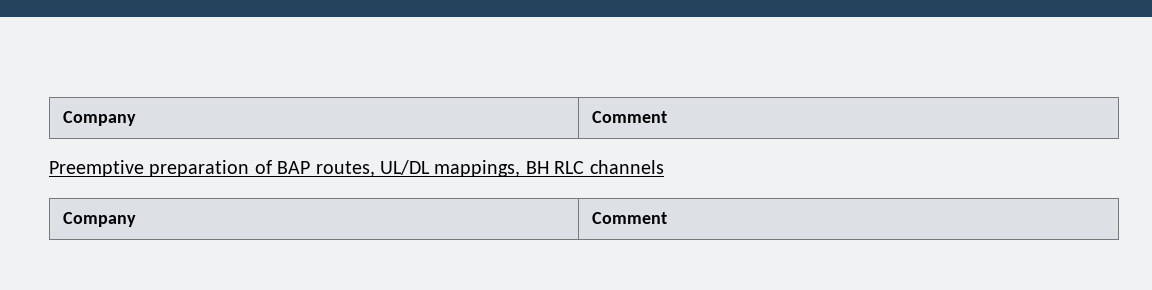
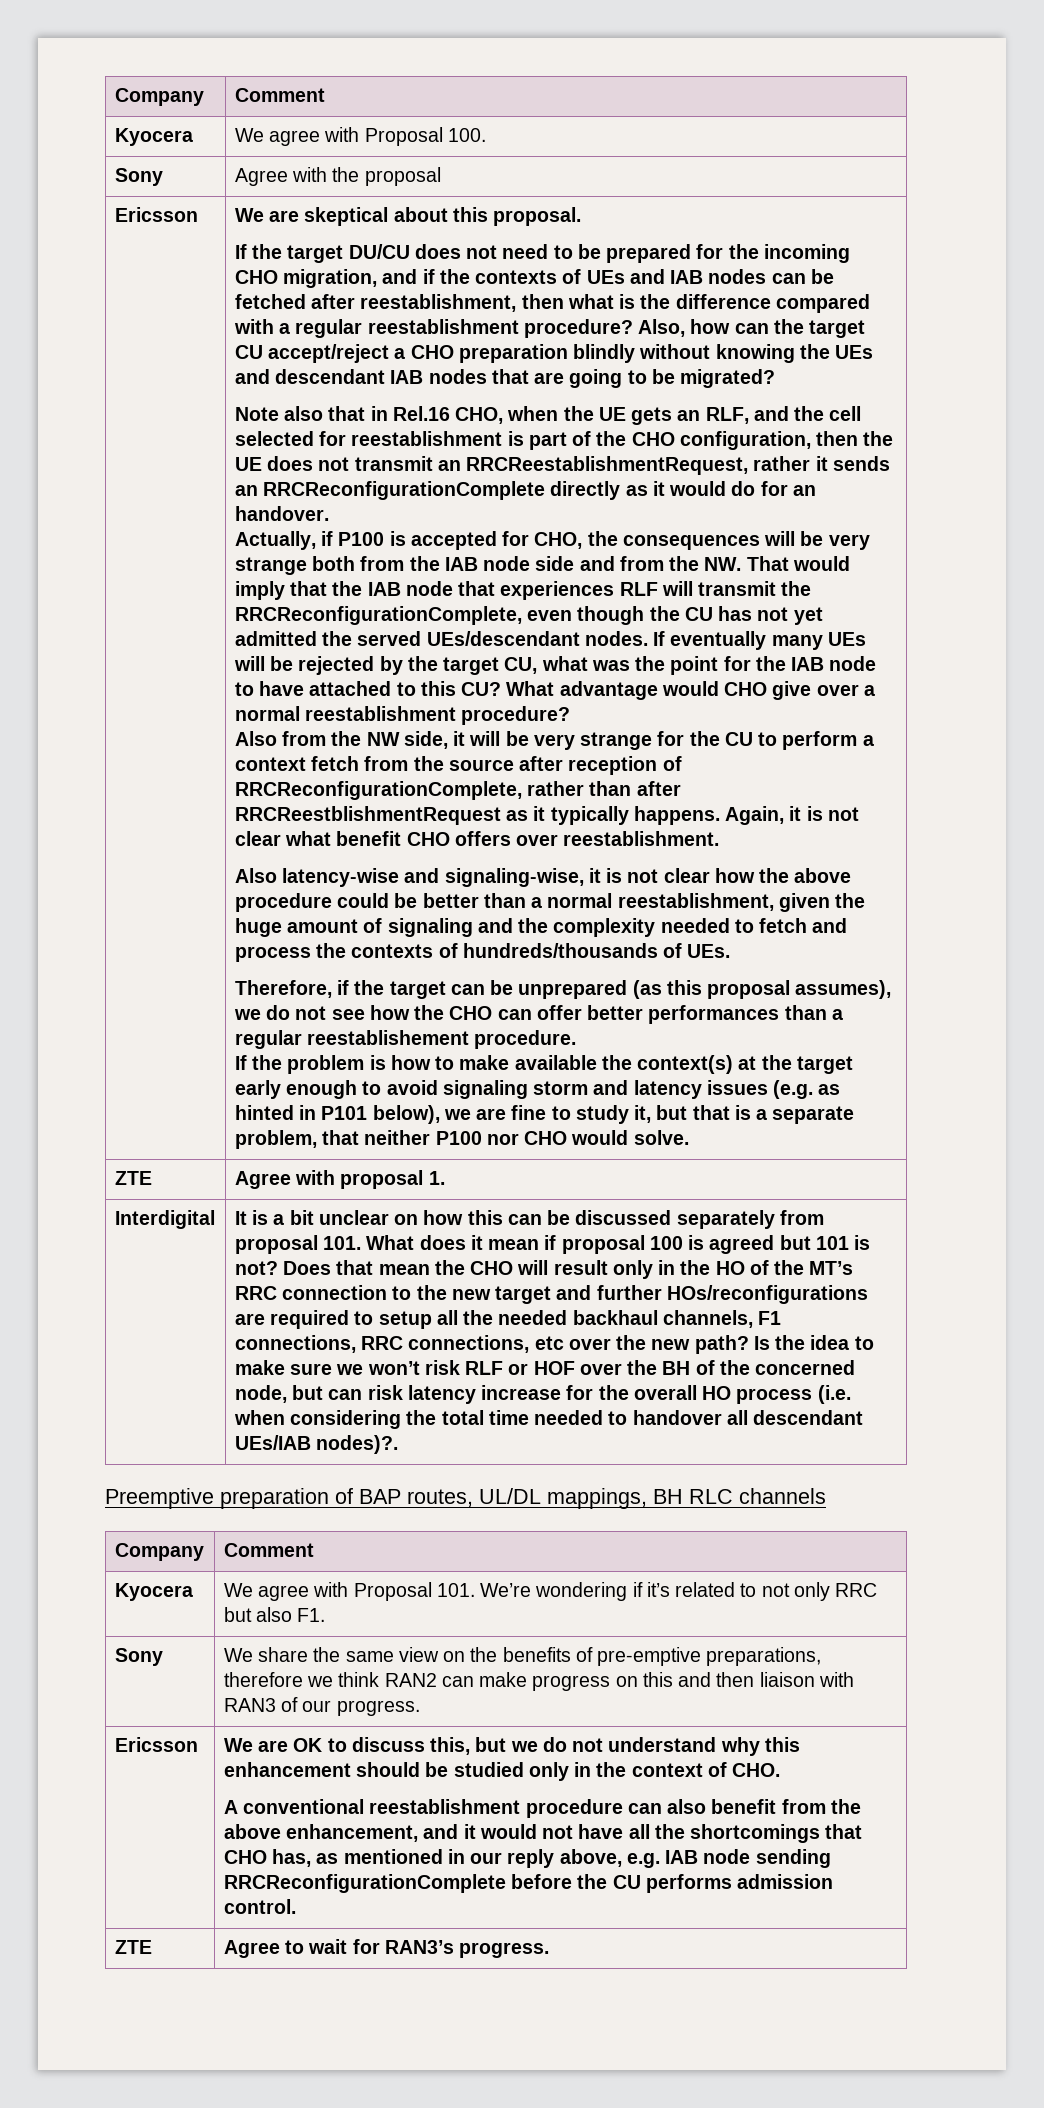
[62,111,136,126] [591,111,667,123] Company | Comment -> [114,88,204,106] [234,88,325,102] [114,128,193,146] [234,127,486,146] [114,168,163,186] [234,167,441,186] [114,207,198,222] [234,207,582,226] [234,244,850,263] [234,269,834,288] [234,294,870,313] [233,319,866,338] [234,344,874,363] [234,369,776,388] [234,406,862,425] [234,431,894,450] [234,456,890,475] [234,481,816,500] [234,506,329,521] [234,531,870,550] [234,556,850,575] [234,581,812,600] [234,606,823,625] [234,631,866,650] [233,656,877,675] [234,681,875,700] [234,706,571,725] [234,731,874,750] [234,756,682,775] [234,781,681,800] [234,806,859,825] [234,831,720,846] [234,868,852,887] [234,893,866,912] [234,918,848,937] [234,943,731,962] [234,980,892,999] [233,1005,843,1024] [234,1030,577,1049] [234,1055,853,1074] [234,1080,841,1099] [234,1105,855,1124] [234,1130,689,1149] [114,1171,152,1185] [234,1170,445,1189] [114,1210,215,1229] [234,1210,824,1229] [234,1235,871,1254] [234,1260,854,1279] [234,1285,868,1304] [234,1310,782,1329] [234,1335,874,1354] [234,1360,856,1375] [234,1385,851,1404] [233,1410,864,1429] [234,1435,398,1454] Company | Comment // Kyocera | We agree with Proposal 100. // Sony | Agree with the proposal // Ericsson | We are skeptical about this proposal. // If the target DU/CU does not need to be prepared for the incoming CHO migration, and if the contexts of UEs and IAB nodes can be fetched after reestablishment, then what is the difference compared with a regular reestablishment procedure? Also, how can the target CU accept/reject a CHO preparation blindly without knowing the UEs and descendant IAB nodes that are going to be migrated? // Note also that in Rel.16 CHO, when the UE gets an RLF, and the cell selected for reestablishment is part of the CHO configuration, then the UE does not transmit an RRCReestablishmentRequest, rather it sends an RRCReconfigurationComplete directly as it would do for an handover. // Actually, if P100 is accepted for CHO, the consequences will be very strange both from the IAB node side and from the NW. That would imply that the IAB node that experiences RLF will transmit the RRCReconfigurationComplete, even though the CU has not yet admitted the served UEs/descendant nodes. If eventually many UEs will be rejected by the target CU, what was the point for the IAB node to have attached to this CU? What advantage would CHO give over a normal reestablishment procedure? // Also from the NW side, it will be very strange for the CU to perform a context fetch from the source after reception of RRCReconfigurationComplete, rather than after RRCReestblishmentRequest as it typically happens. Again, it is not clear what benefit CHO offers over reestablishment. // Also latency-wise and signaling-wise, it is not clear how the above procedure could be better than a normal reestablishment, given the huge amount of signaling and the complexity needed to fetch and process the contexts of hundreds/thousands of UEs. // Therefore, if the target can be unprepared (as this proposal assumes), we do not see how the CHO can offer better performances than a regular reestablishement procedure. // If the problem is how to make available the context(s) at the target early enough to avoid signaling storm and latency issues (e.g. as hinted in P101 below), we are fine to study it, but that is a separate problem, that neither P100 nor CHO would solve. // ZTE | Agree with proposal 1. // Interdigital | It is a bit unclear on how this can be discussed separately from proposal 101. What does it mean if proposal 100 is agreed but 101 is not? Does that mean the CHO will result only in the HO of the MT’s RRC connection to the new target and further HOs/reconfigurations are required to setup all the needed backhaul channels, F1 connections, RRC connections, etc over the new path? Is the idea to make sure we won’t risk RLF or HOF over the BH of the concerned node, but can risk latency increase for the overall HO process (i.e. when considering the total time needed to handover all descendant UEs/IAB nodes)?.
(667, 218) none -> [114,1583,193,1601] [223,1582,878,1601] [223,1607,326,1622] [114,1648,163,1666] [223,1647,822,1666] [223,1672,854,1691] [223,1697,420,1716] [114,1737,198,1752] [223,1737,800,1756] [223,1762,781,1781] [223,1799,861,1818] [223,1824,863,1843] [223,1849,831,1868] [223,1874,834,1893] [223,1899,296,1914] [114,1940,152,1954] [223,1939,550,1958] // Kyocera | We agree with Proposal 101. We’re wondering if it’s related to not only RRC but also F1. // Sony | We share the same view on the benefits of pre-emptive preparations, therefore we think RAN2 can make progress on this and then liaison with RAN3 of our progress. // Ericsson | We are OK to discuss this, but we do not understand why this enhancement should be studied only in the context of CHO. // A conventional reestablishment procedure can also benefit from the above enhancement, and it would not have all the shortcomings that CHO has, as mentioned in our reply above, e.g. IAB node sending RRCReconfigurationComplete before the CU performs admission control. // ZTE | Agree to wait for RAN3’s progress.

